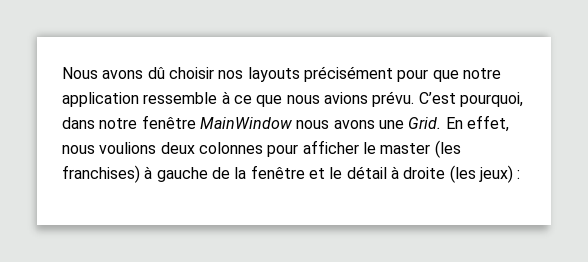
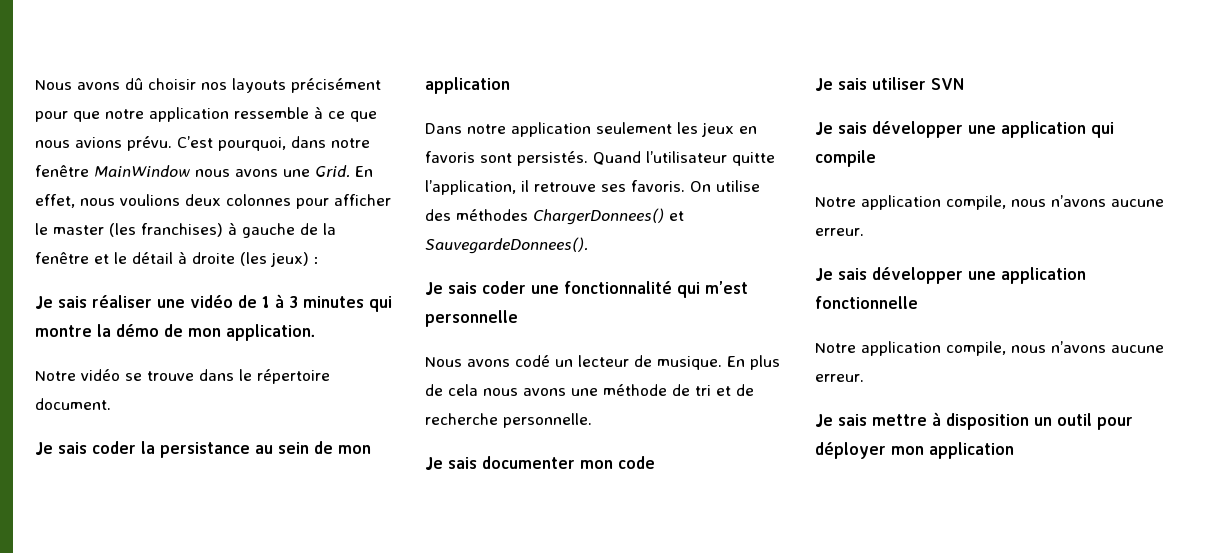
(521, 174) none -> [35,294,392,312] [35,324,316,341] [35,369,330,384] [35,398,111,410] [35,441,371,458] [425,77,510,94] [425,122,757,137] [425,151,775,166] [425,180,760,195] [425,208,684,225] [425,237,588,254] [425,281,748,298] [425,310,518,327] [425,355,780,370] [425,384,754,396] [425,413,592,428] [425,456,655,470] [815,77,964,91] [815,121,1114,138] [815,150,876,167] [815,195,1164,210] [815,228,864,236] [815,267,1086,284] [815,296,918,309] [815,341,1164,356] [815,374,864,382] [815,412,1133,430] [815,442,1014,459] // Je sais réaliser une vidéo de 1 à 3 minutes qui montre la démo de mon application. // Notre vidéo se trouve dans le répertoire document. // Je sais coder la persistance au sein de mon application // Dans notre application seulement les jeux en favoris sont persistés. Quand l’utilisateur quitte l’application, il retrouve ses favoris. On utilise des méthodes ChargerDonnees() et SauvegardeDonnees(). // Je sais coder une fonctionnalité qui m’est personnelle // Nous avons codé un lecteur de musique. En plus de cela nous avons une méthode de tri et de recherche personnelle. // Je sais documenter mon code // Je sais utiliser SVN // Je sais développer une application qui compile // Notre application compile, nous n’avons aucune erreur. // Je sais développer une application fonctionnelle // Notre application compile, nous n’avons aucune erreur. // Je sais mettre à disposition un outil pour déployer mon application

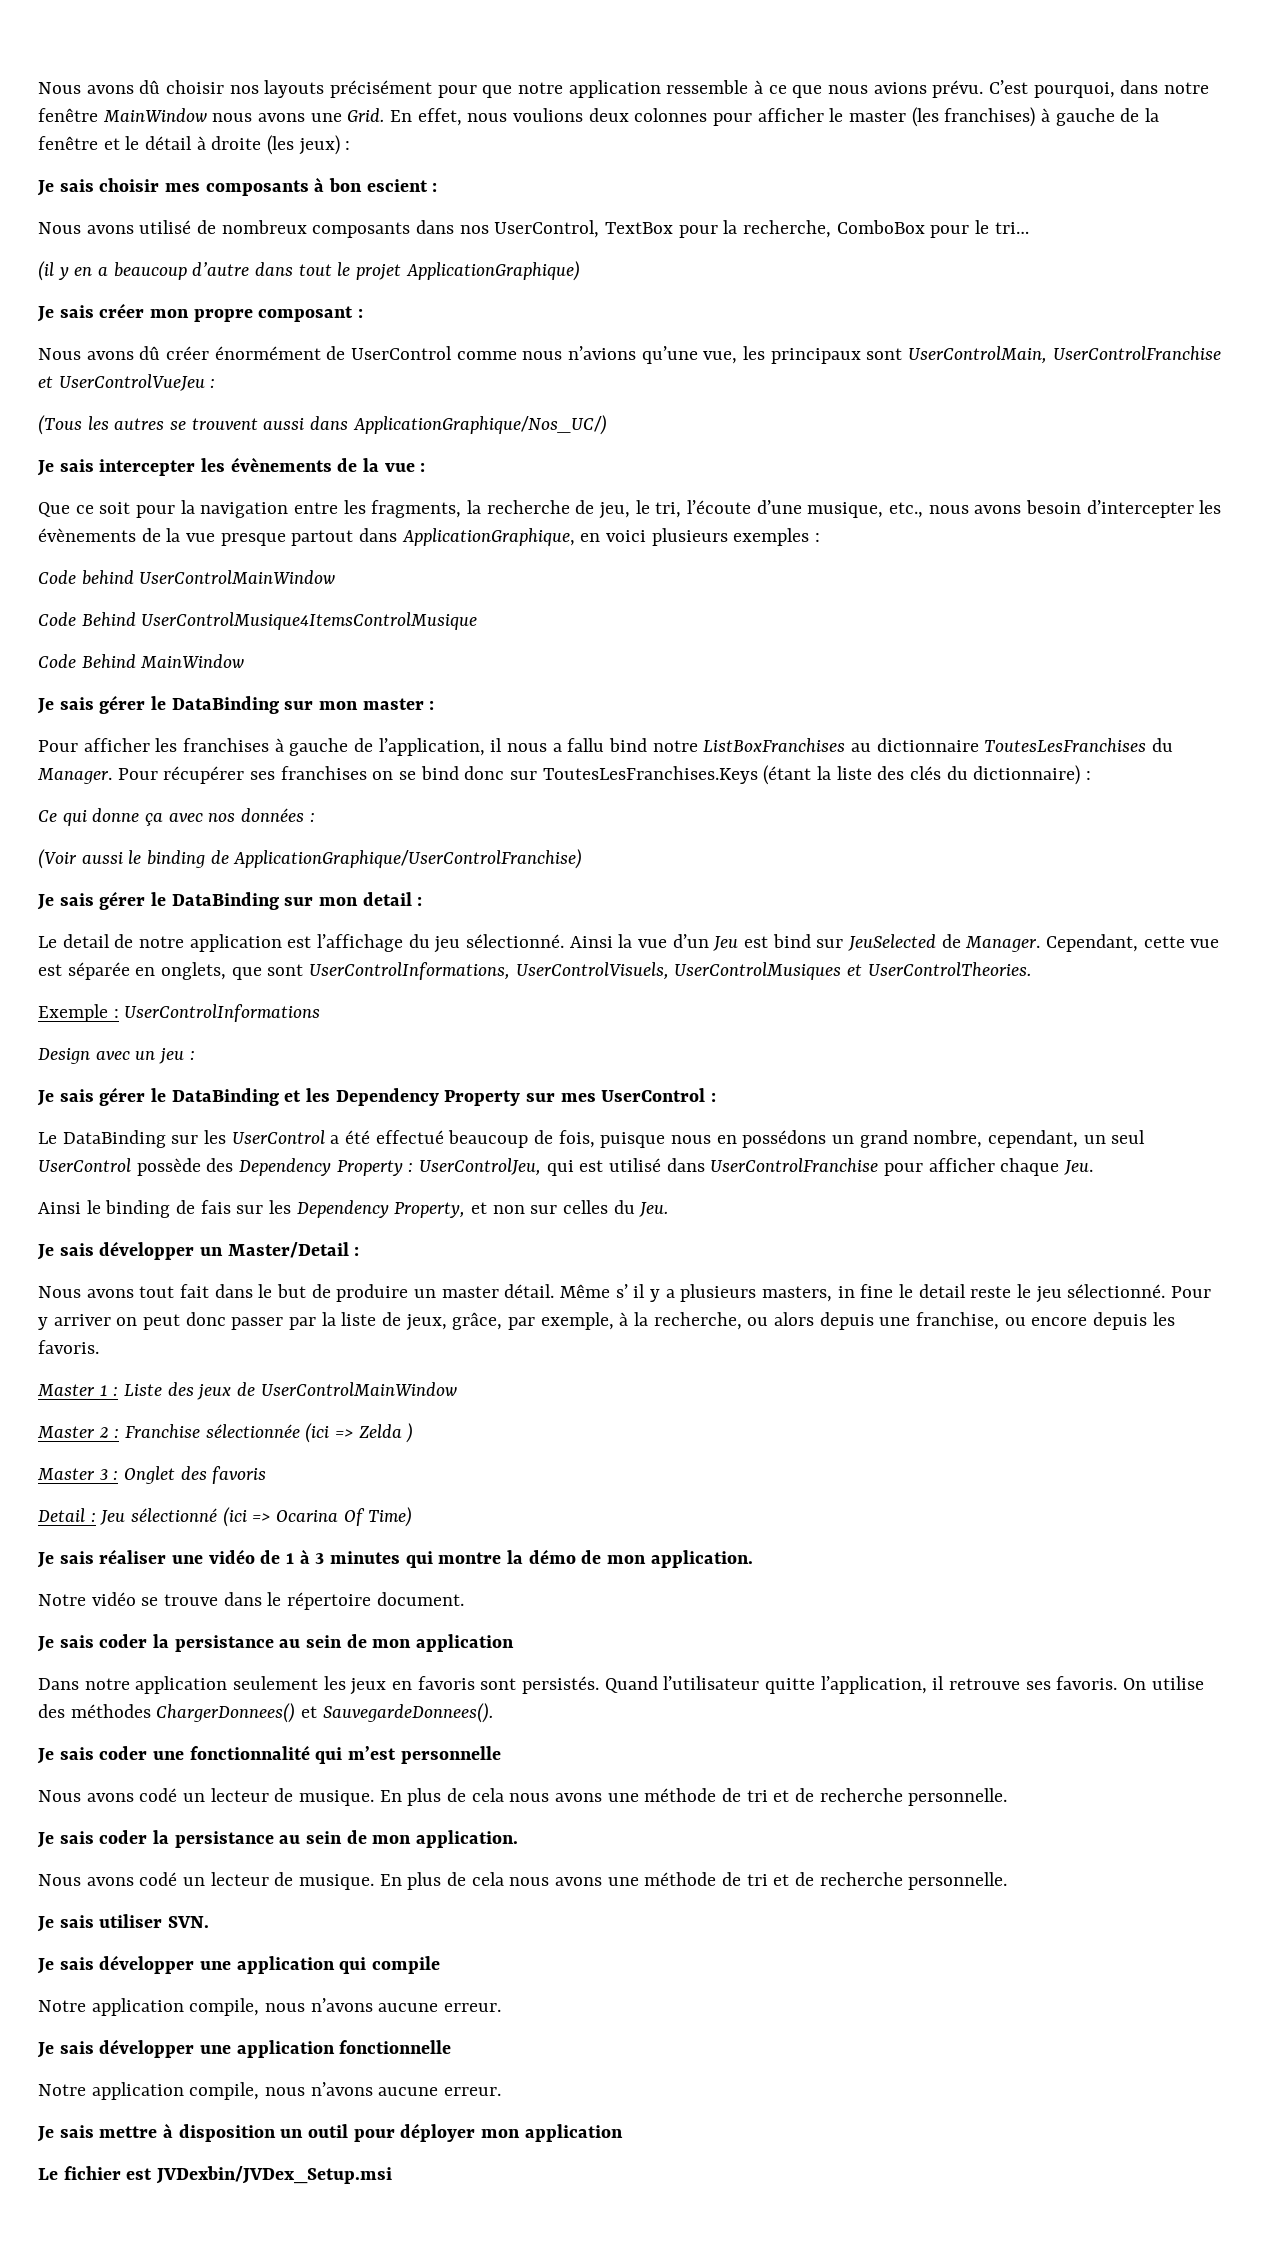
(319, 260) none -> [37,177,438,196] [38,220,1029,238] [38,261,580,281] [37,303,364,322] [38,346,1221,364] [38,374,216,391] [38,415,607,435] [37,457,426,476] [38,500,1222,519] [38,528,821,546] [38,570,336,585] [38,612,478,630] [38,654,245,668] [37,695,435,714] [38,738,1174,756] [37,765,1092,785] [38,808,315,826] [38,849,583,869] [37,891,423,910] [38,934,1220,953] [38,962,1031,980] [38,1004,321,1022] [38,1048,195,1064] [37,1087,717,1106] [38,1130,1146,1148] [38,1158,1094,1176] [38,1200,669,1218] [37,1241,360,1260] [38,1284,1212,1303] [38,1312,1175,1331] [38,1340,99,1354] [37,1382,457,1400] [37,1423,414,1443] [37,1466,267,1484] [38,1507,413,1527] // Je sais choisir mes composants à bon escient : // Nous avons utilisé de nombreux composants dans nos UserControl, TextBox pour la recherche, ComboBox pour le tri… // (il y en a beaucoup d’autre dans tout le projet ApplicationGraphique) // Je sais créer mon propre composant : // Nous avons dû créer énormément de UserControl comme nous n’avions qu’une vue, les principaux sont UserControlMain, UserControlFranchise et UserControlVueJeu : // (Tous les autres se trouvent aussi dans ApplicationGraphique/Nos_UC/) // Je sais intercepter les évènements de la vue : // Que ce soit pour la navigation entre les fragments, la recherche de jeu, le tri, l’écoute d’une musique, etc., nous avons besoin d’intercepter les évènements de la vue presque partout dans ApplicationGraphique, en voici plusieurs exemples : // Code behind UserControlMainWindow // Code Behind UserControlMusique4ItemsControlMusique // Code Behind MainWindow // Je sais gérer le DataBinding sur mon master : // Pour afficher les franchises à gauche de l’application, il nous a fallu bind notre ListBoxFranchises au dictionnaire ToutesLesFranchises du Manager. Pour récupérer ses franchises on se bind donc sur ToutesLesFranchises.Keys (étant la liste des clés du dictionnaire) : // Ce qui donne ça avec nos données : // (Voir aussi le binding de ApplicationGraphique/UserControlFranchise) // Je sais gérer le DataBinding sur mon detail : // Le detail de notre application est l’affichage du jeu sélectionné. Ainsi la vue d’un Jeu est bind sur JeuSelected de Manager. Cependant, cette vue est séparée en onglets, que sont UserControlInformations, UserControlVisuels, UserControlMusiques et UserControlTheories. // Exemple : UserControlInformations // Design avec un jeu : // Je sais gérer le DataBinding et les Dependency Property sur mes UserControl : // Le DataBinding sur les UserControl a été effectué beaucoup de fois, puisque nous en possédons un grand nombre, cependant, un seul UserControl possède des Dependency Property : UserControlJeu, qui est utilisé dans UserControlFranchise pour afficher chaque Jeu. // Ainsi le binding de fais sur les Dependency Property, et non sur celles du Jeu. // Je sais développer un Master/Detail : // Nous avons tout fait dans le but de produire un master détail. Même s’ il y a plusieurs masters, in fine le detail reste le jeu sélectionné. Pour y arriver on peut donc passer par la liste de jeux, grâce, par exemple, à la recherche, ou alors depuis une franchise, ou encore depuis les favoris. // Master 1 : Liste des jeux de UserControlMainWindow // Master 2 : Franchise sélectionnée (ici => Zelda ) // Master 3 : Onglet des favoris // Detail : Jeu sélectionné (ici => Ocarina Of Time)
[482,456,655,469] documenter mon code -> [99,1830,519,1848] [38,1872,1008,1890] coder la persistance au sein de mon application. // Nous avons codé un lecteur de musique. En plus de cela nous avons une méthode de tri et de recherche personnelle.
[931,78,964,90] SVN -> [168,1916,210,1928] SVN.
(1014, 450) none -> [38,2166,393,2184] // Le fichier est JVDexbin/JVDex_Setup.msi

